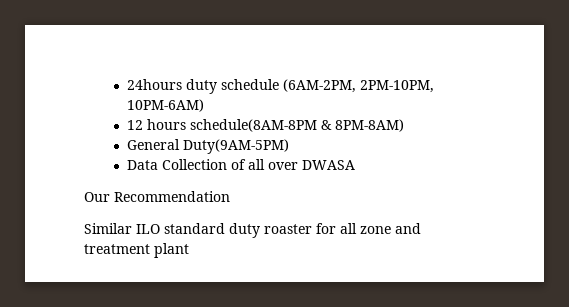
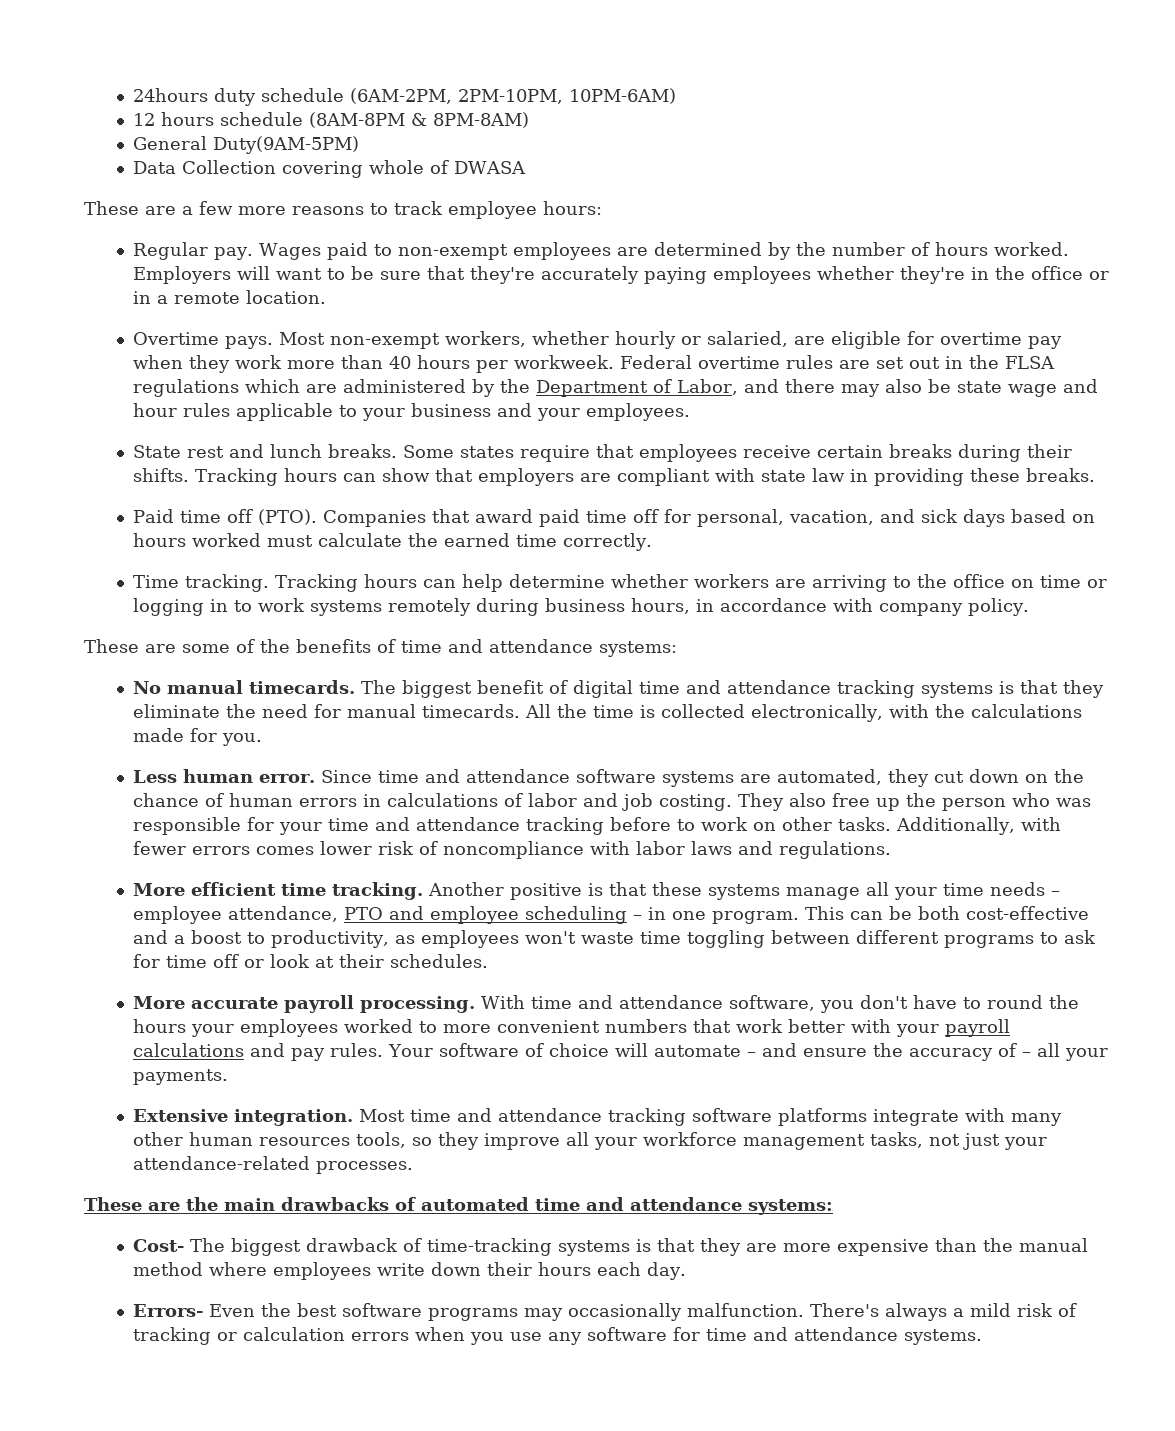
[189,119,317,132] schedule(8AM-8PM -> [219,112,405,128] schedule (8AM-8PM
[230,159,355,170] [84,191,230,202] [84,223,421,238] [84,243,189,258] of all over DWASA // Our Recommendation // Similar ILO standard duty roaster for all zone and treatment plant -> [281,160,526,178] [84,201,602,219] [132,242,1069,260] [132,266,1109,284] [132,290,326,304] [132,331,1062,349] [132,355,1055,373] [132,379,1098,397] [132,403,690,421] [132,444,1072,462] [132,468,1095,486] [132,509,1095,527] [132,533,652,551] [132,574,1107,592] [132,598,1029,616] [84,639,677,657] [132,680,1104,698] [132,704,1082,722] [132,728,262,746] [132,769,1084,787] [132,793,1091,811] [132,817,1061,835] [132,841,891,859] [132,882,1060,900] [132,906,1089,924] [132,930,1096,948] [132,954,488,968] [132,995,1079,1013] [132,1019,1010,1037] [132,1043,1108,1061] [132,1069,228,1085] [132,1108,1062,1126] [132,1132,1047,1150] [132,1156,413,1174] [84,1197,833,1215] [132,1238,1088,1256] [132,1262,686,1280] [132,1303,1077,1321] [132,1327,982,1345] covering whole of DWASA // These are a few more reasons to track employee hours: // Regular pay. Wages paid to non-exempt employees are determined by the number of hours worked. Employers will want to be sure that they're accurately paying employees whether they're in the office or in a remote location. // Overtime pays. Most non-exempt workers, whether hourly or salaried, are eligible for overtime pay when they work more than 40 hours per workweek. Federal overtime rules are set out in the FLSA regulations which are administered by the Department of Labor, and there may also be state wage and hour rules applicable to your business and your employees. // State rest and lunch breaks. Some states require that employees receive certain breaks during their shifts. Tracking hours can show that employers are compliant with state law in providing these breaks. // Paid time off (PTO). Companies that award paid time off for personal, vacation, and sick days based on hours worked must calculate the earned time correctly. // Time tracking. Tracking hours can help determine whether workers are arriving to the office on time or logging in to work systems remotely during business hours, in accordance with company policy. // These are some of the benefits of time and attendance systems: // No manual timecards. The biggest benefit of digital time and attendance tracking systems is that they eliminate the need for manual timecards. All the time is collected electronically, with the calculations made for you. // Less human error. Since time and attendance software systems are automated, they cut down on the chance of human errors in calculations of labor and job costing. They also free up the person who was responsible for your time and attendance tracking before to work on other tasks. Additionally, with fewer errors comes lower risk of noncompliance with labor laws and regulations. // More efficient time tracking. Another positive is that these systems manage all your time needs – employee attendance, PTO and employee scheduling – in one program. This can be both cost-effective and a boost to productivity, as employees won't waste time toggling between different programs to ask for time off or look at their schedules. // More accurate payroll processing. With time and attendance software, you don't have to round the hours your employees worked to more convenient numbers that work better with your payroll calculations and pay rules. Your software of choice will automate – and ensure the accuracy of – all your payments. // Extensive integration. Most time and attendance tracking software platforms integrate with many other human resources tools, so they improve all your workforce management tasks, not just your attendance-related processes. // These are the main drawbacks of automated time and attendance systems: // Cost- The biggest drawback of time-tracking systems is that they are more expensive than the manual method where employees write down their hours each day. // Errors- Even the best software programs may occasionally malfunction. There's always a mild risk of tracking or calculation errors when you use any software for time and attendance systems.

